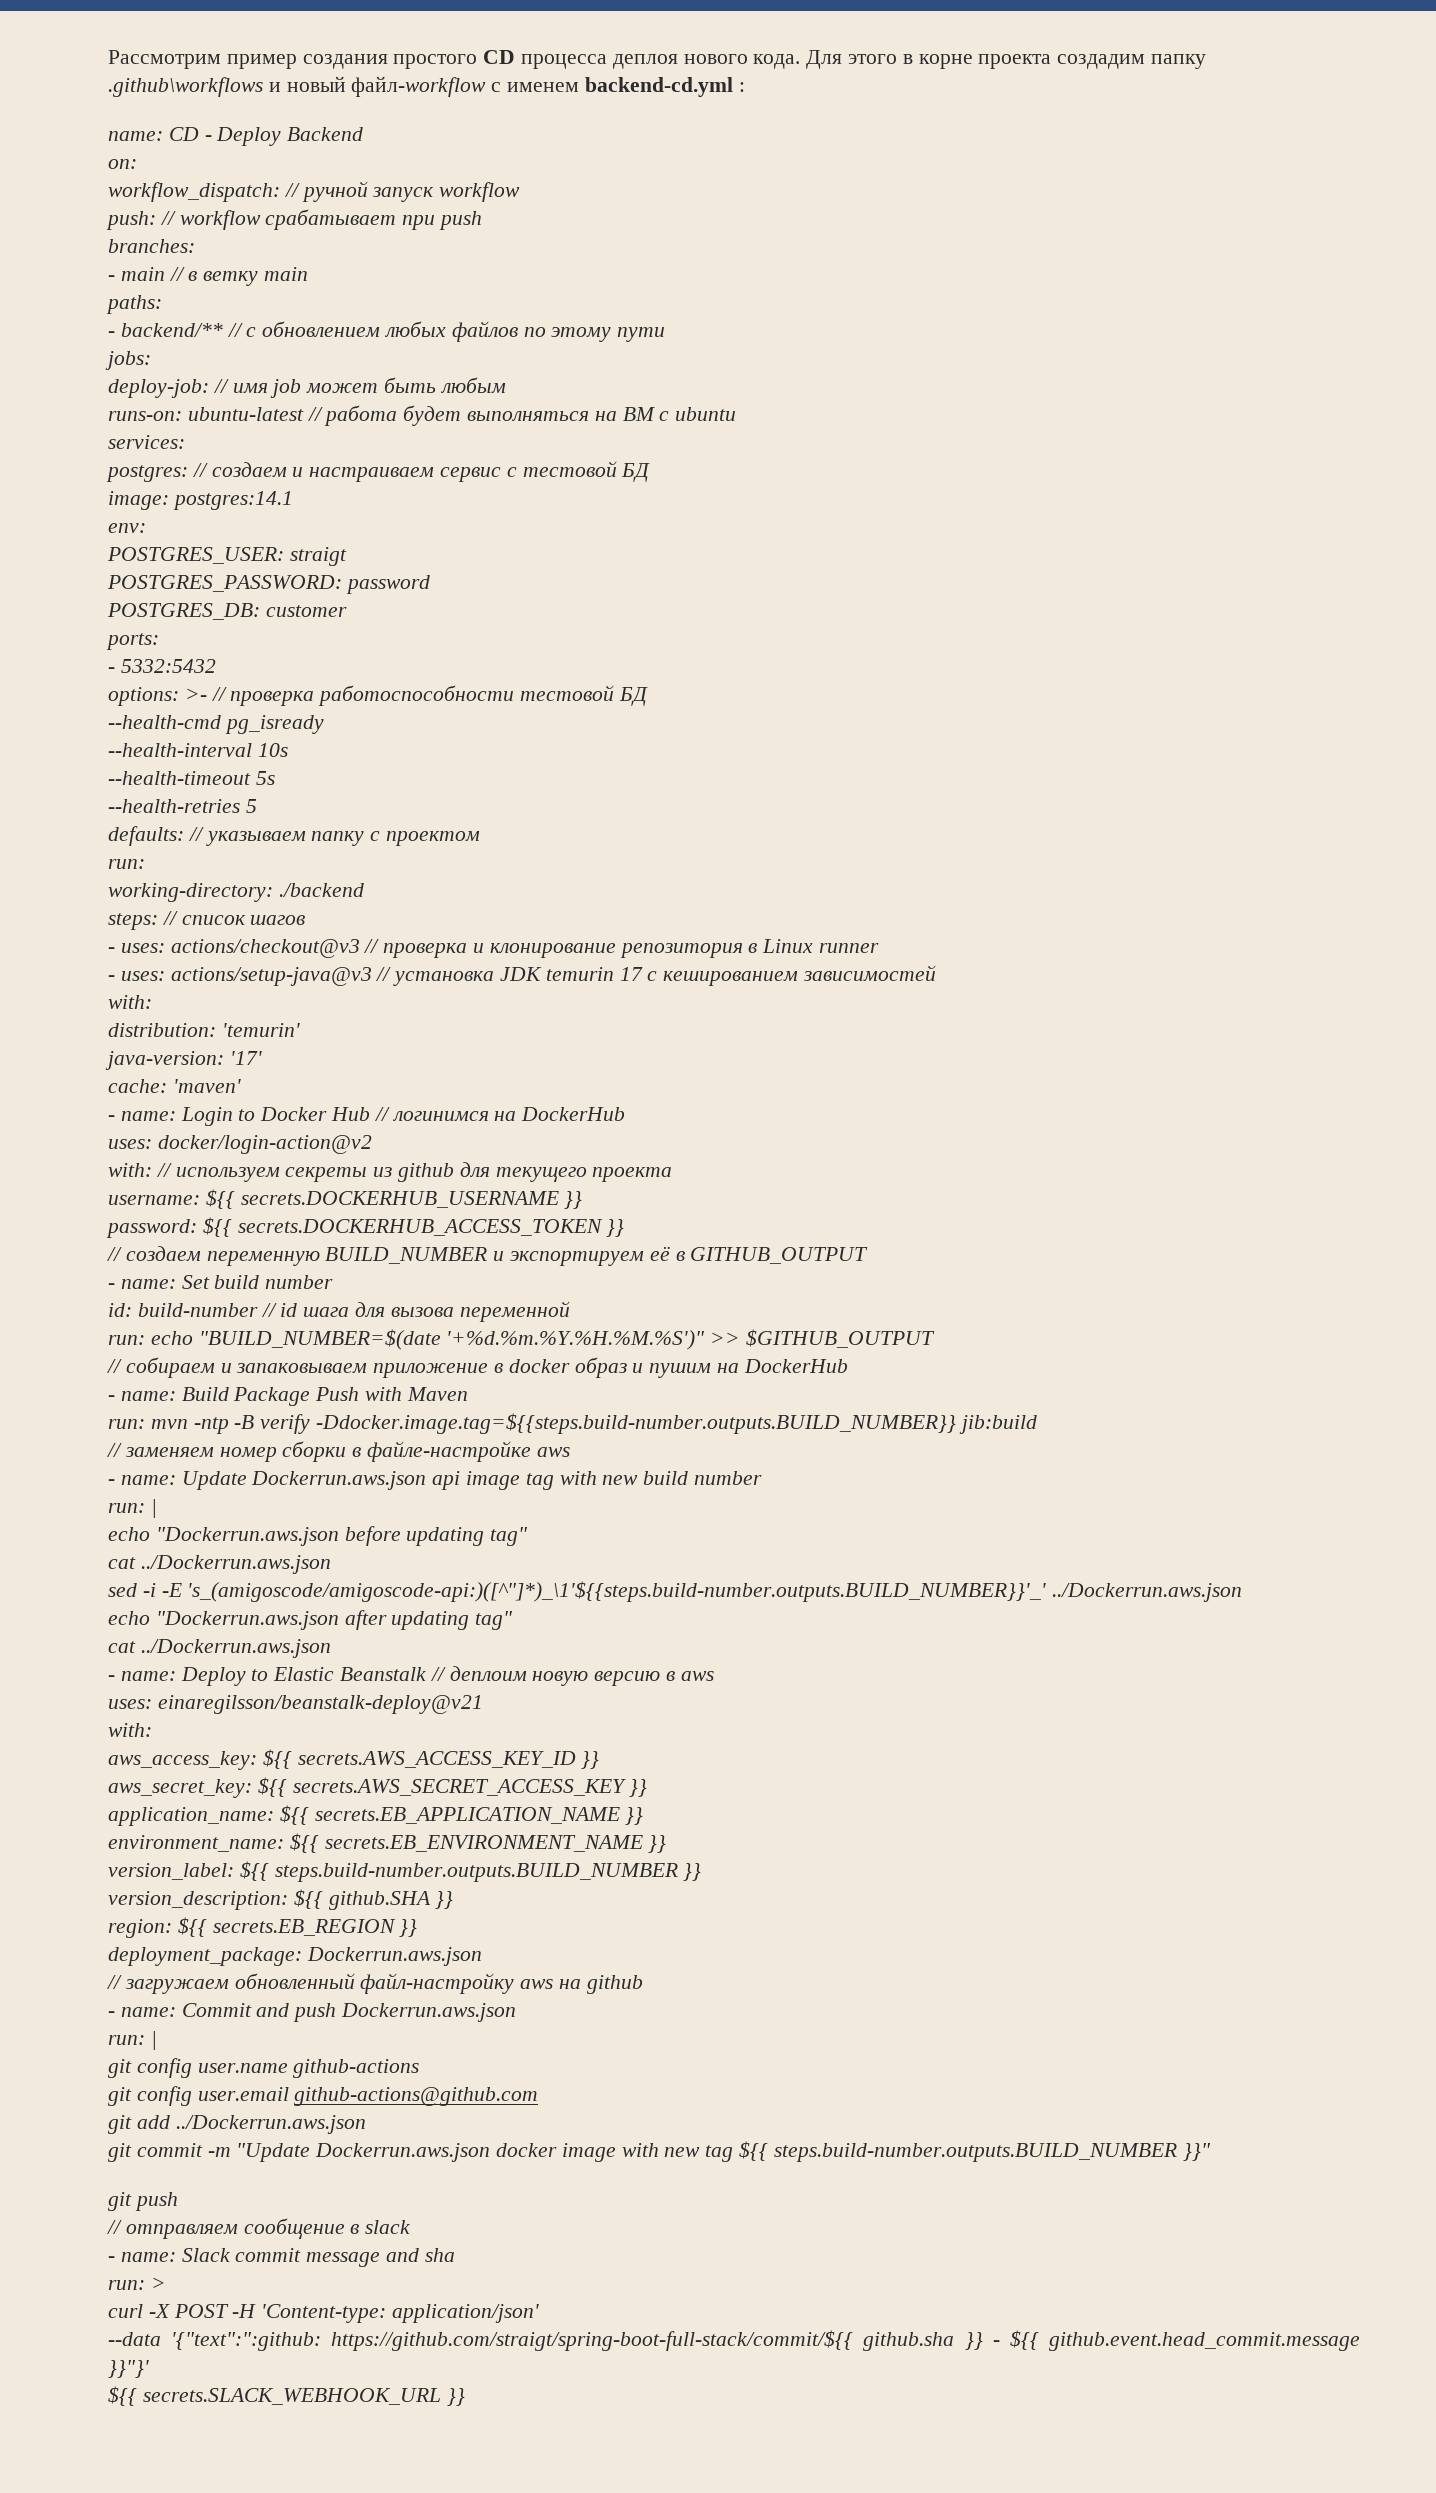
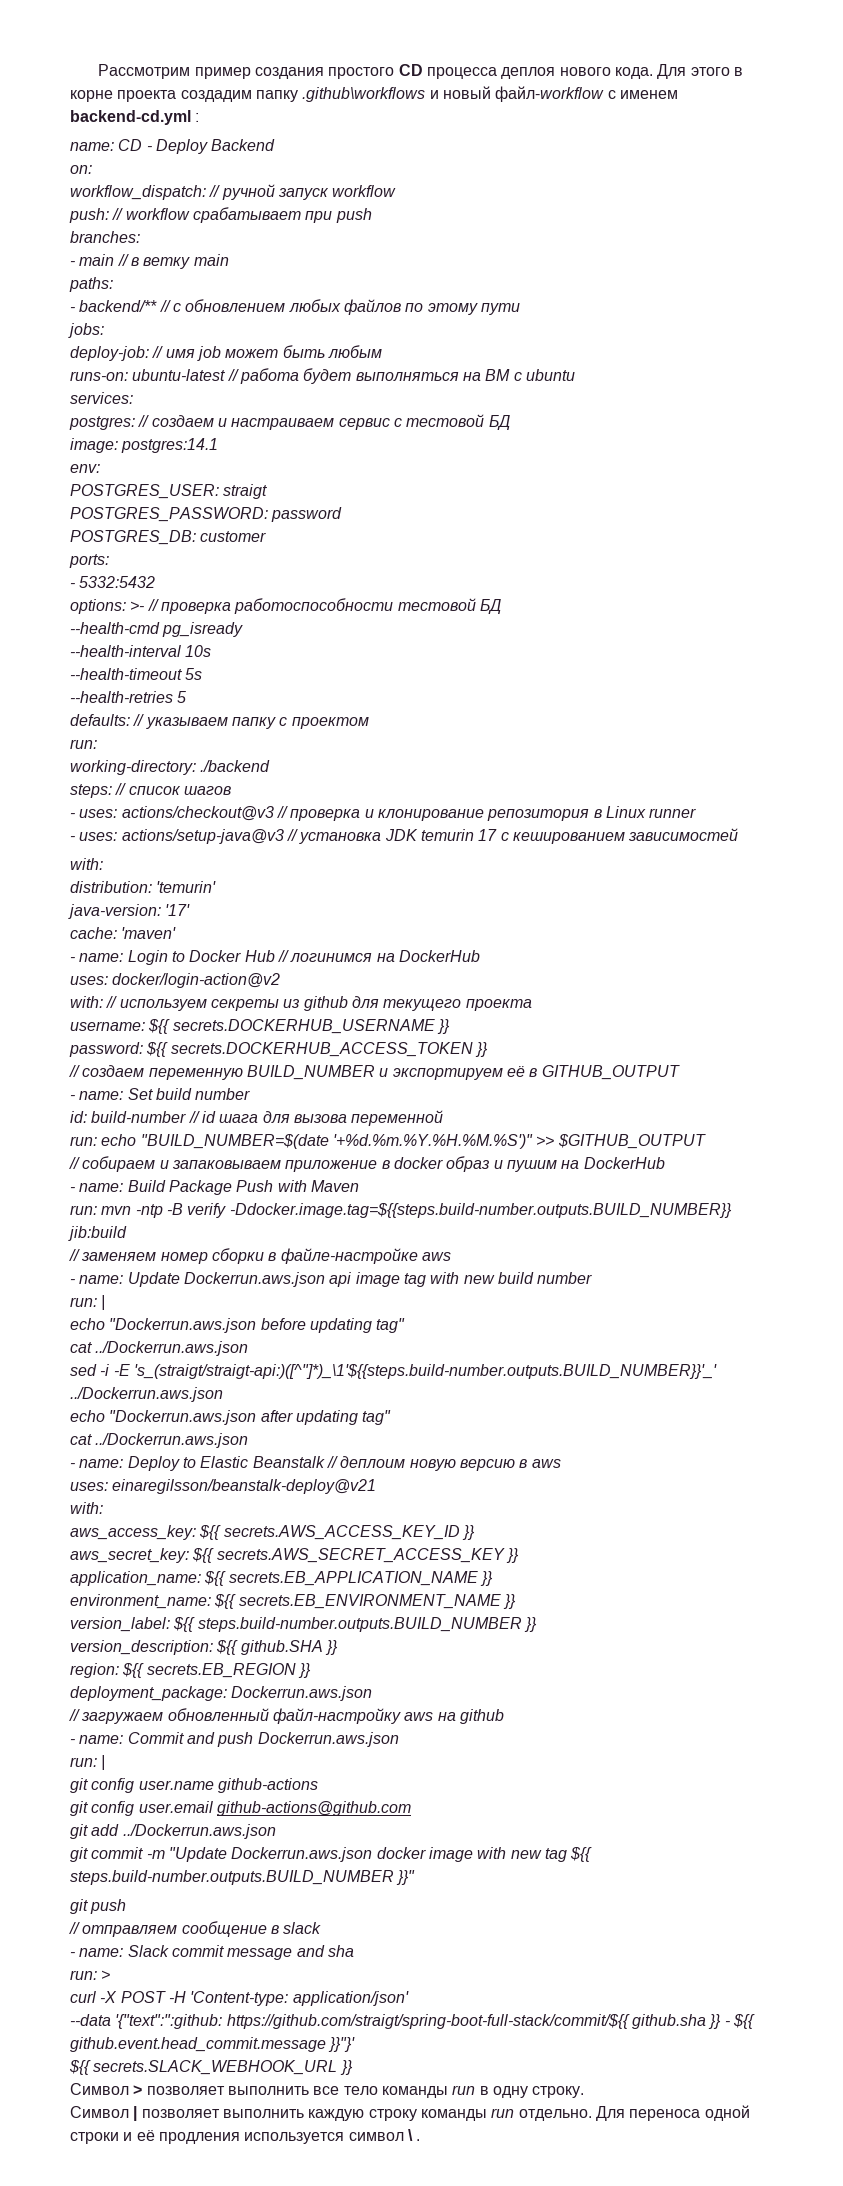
[187,1581,1047,1602] 's_(amigoscode/amigoscode-api:)([^"]*)_\1'${{steps.build-number.outputs.BUILD_NUMBER}}'_' -> [133,1364,717,1379] 's_(straigt/straigt-api:)([^"]*)_\1'${{steps.build-number.outputs.BUILD_NUMBER}}'_'
(465, 2397) none -> [70,2083,585,2098] [70,2105,750,2121] [70,2129,421,2144] // Символ > позволяет выполнить все тело команды run в одну строку. // Символ | позволяет выполнить каждую строку команды run отдельно. Для переноса одной строки и её продления используется символ \ .

